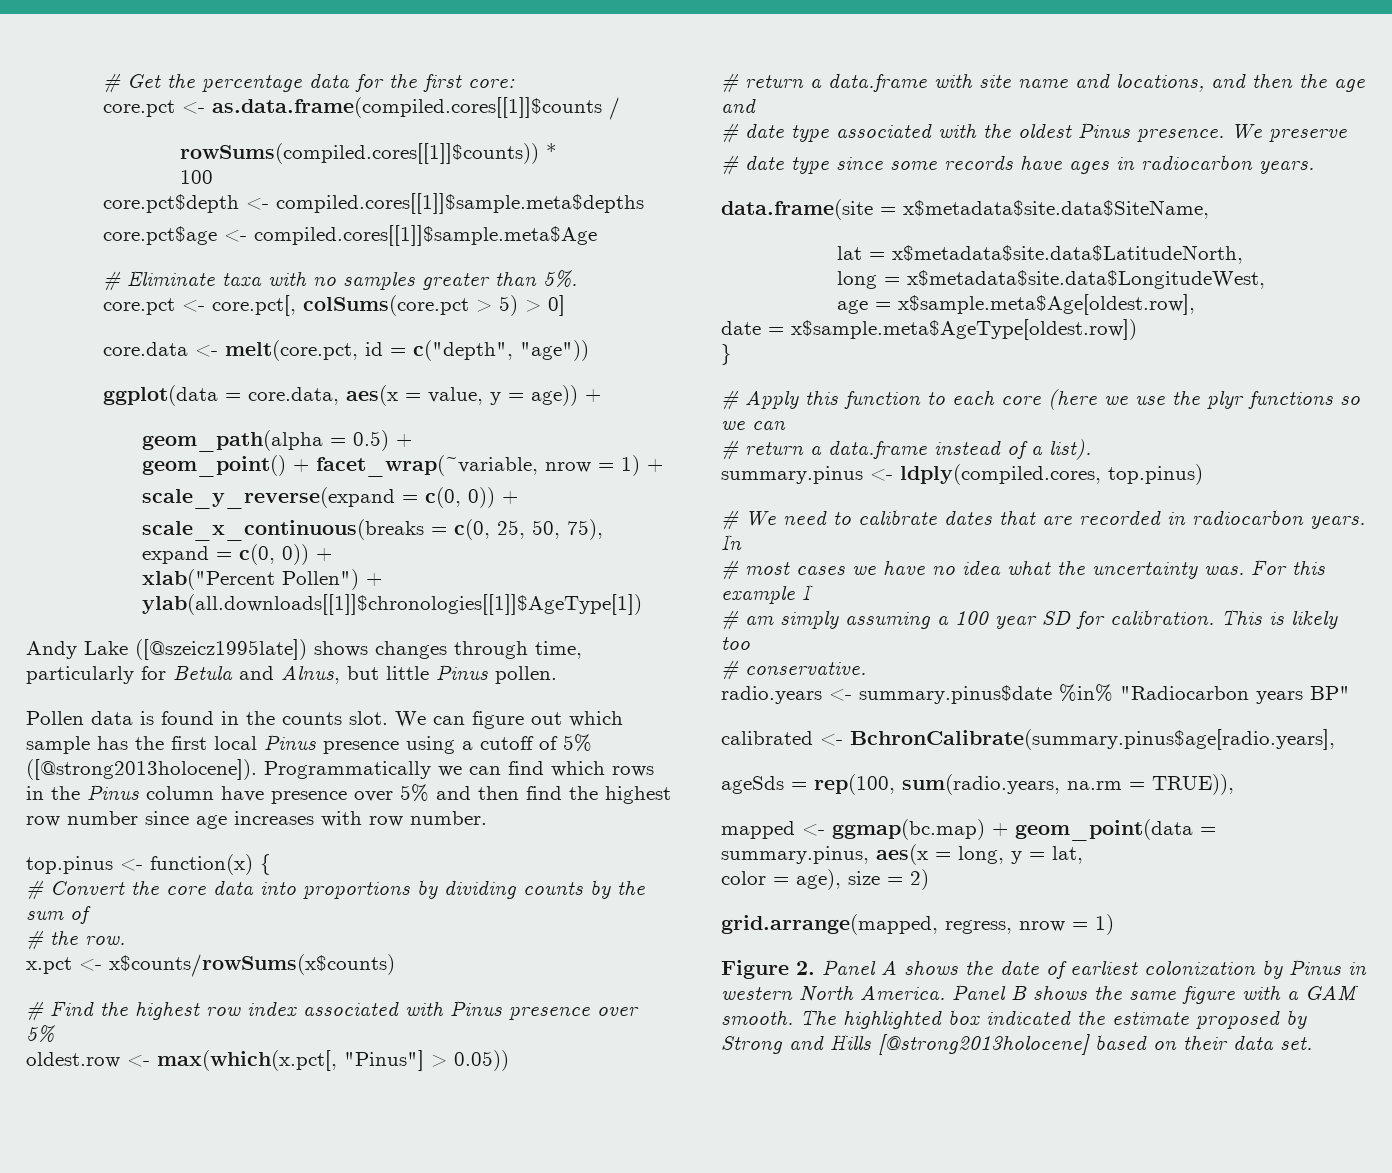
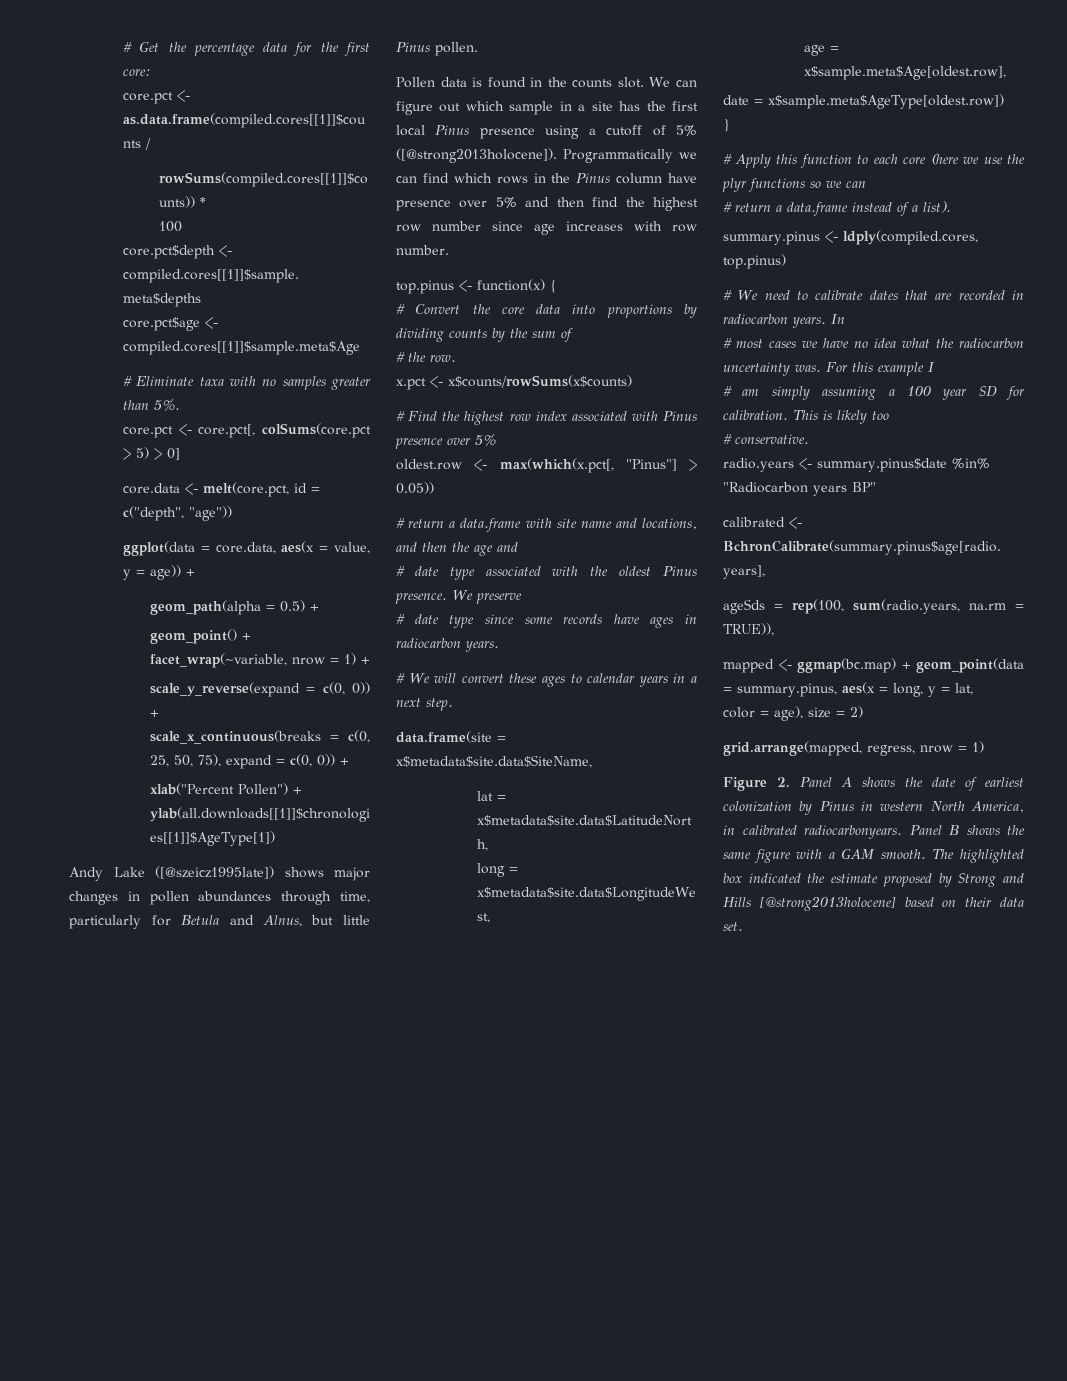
[375,641,447,659] changes -> [334,867,370,881] [69,891,272,905] major changes in pollen abundances
(90, 745) none -> [559,101,613,111] in a site
(1314, 167) none -> [396,673,697,687] [396,698,453,711] // # We will convert these ages to calendar years in a next step.
(1085, 567) none -> [959,338,1024,348] radiocarbon
[860,985,945,1000] America. -> [971,801,1024,813] [723,825,902,839] America, in calibrated radiocarbonyears.

